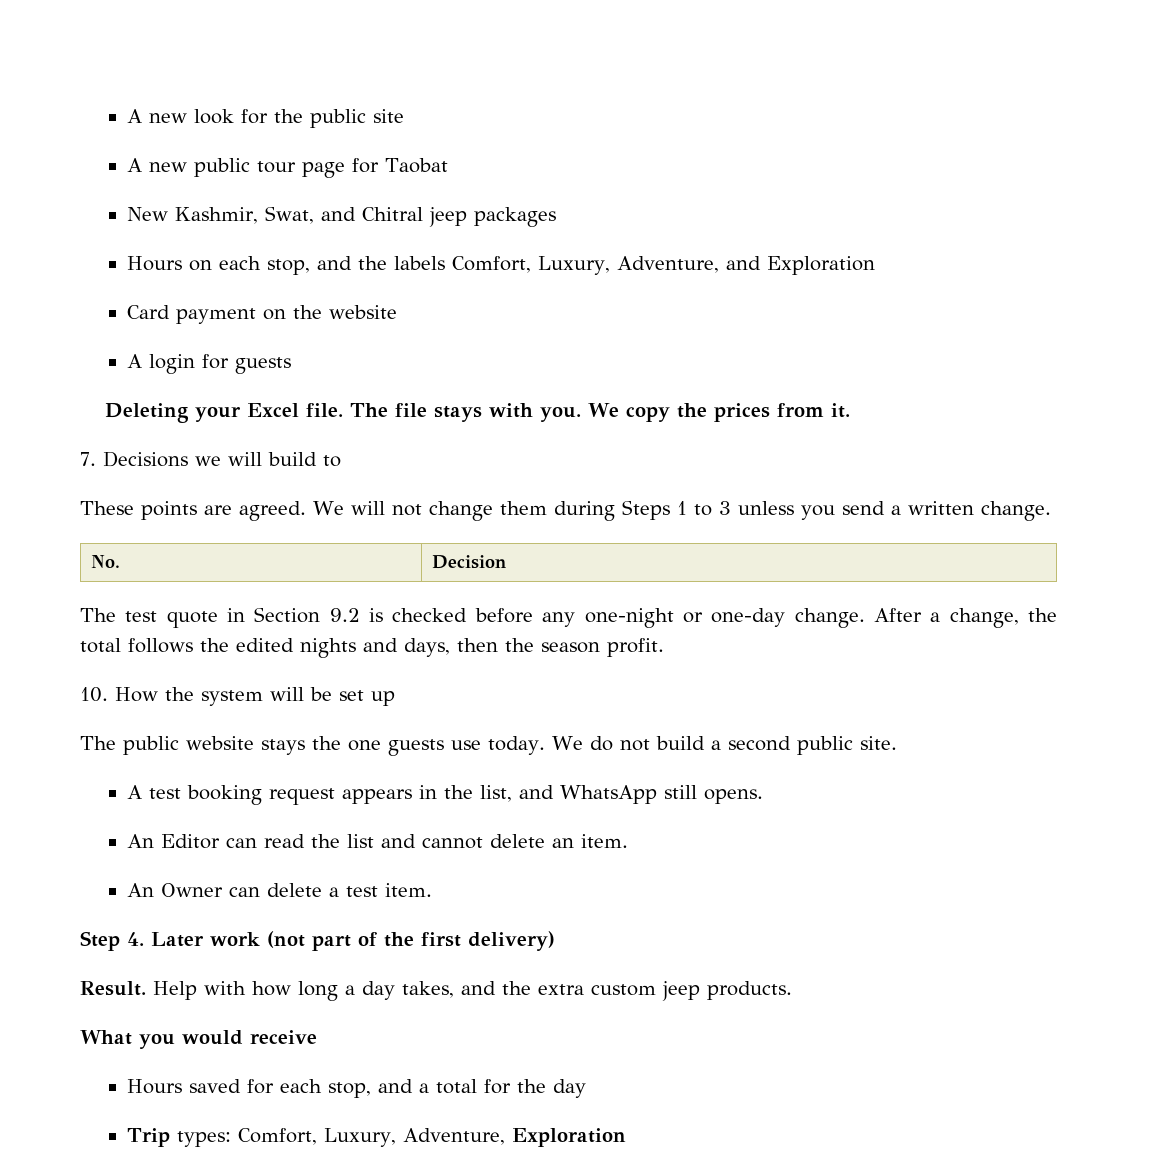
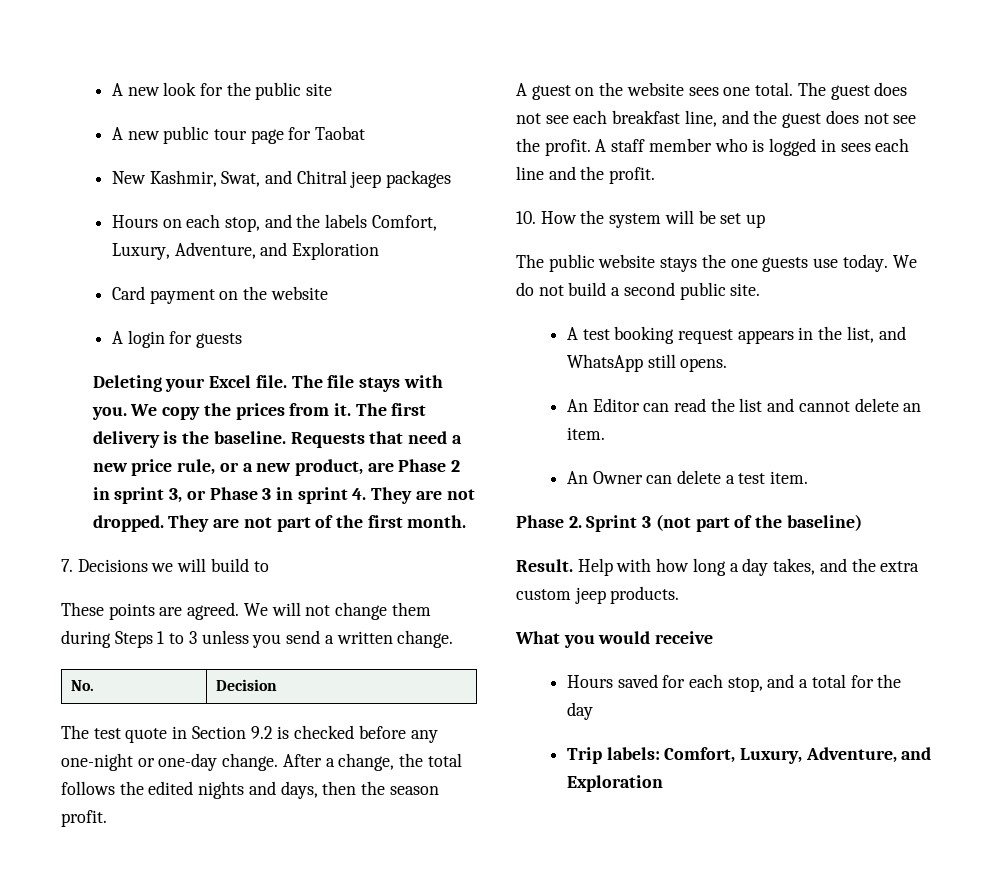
(850, 410) none -> [355,403,427,416] [92,431,462,448] [92,459,461,476] [92,487,475,504] [92,515,467,532] The first delivery is the baseline. Requests that need a new price rule, or a new product, are Phase 2 in sprint 3, or Phase 3 in sprint 4. They are not dropped. They are not part of the first month.
(664, 647) none -> [516,82,908,100] [516,110,917,128] [516,138,910,156] [516,166,656,184] // A guest on the website sees one total. The guest does not see each breakfast line, and the guest does not see the profit. A staff member who is logged in sees each line and the profit.
[80,931,260,951] Step 4. Later work -> [516,515,652,532] Phase 2. Sprint 3
[421,931,555,951] first delivery) -> [786,514,862,531] baseline)
[177,1128,506,1147] types: Comfort, Luxury, Adventure, -> [606,747,932,764] labels: Comfort, Luxury, Adventure, and

